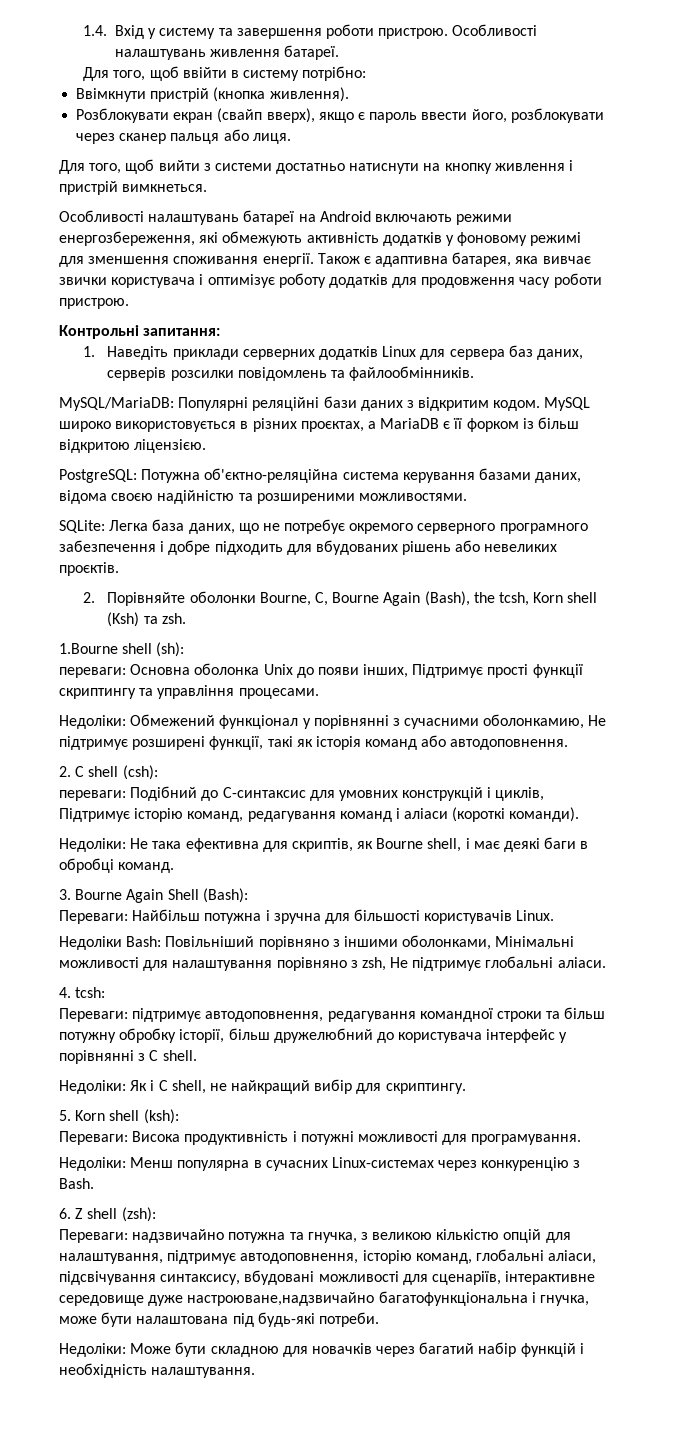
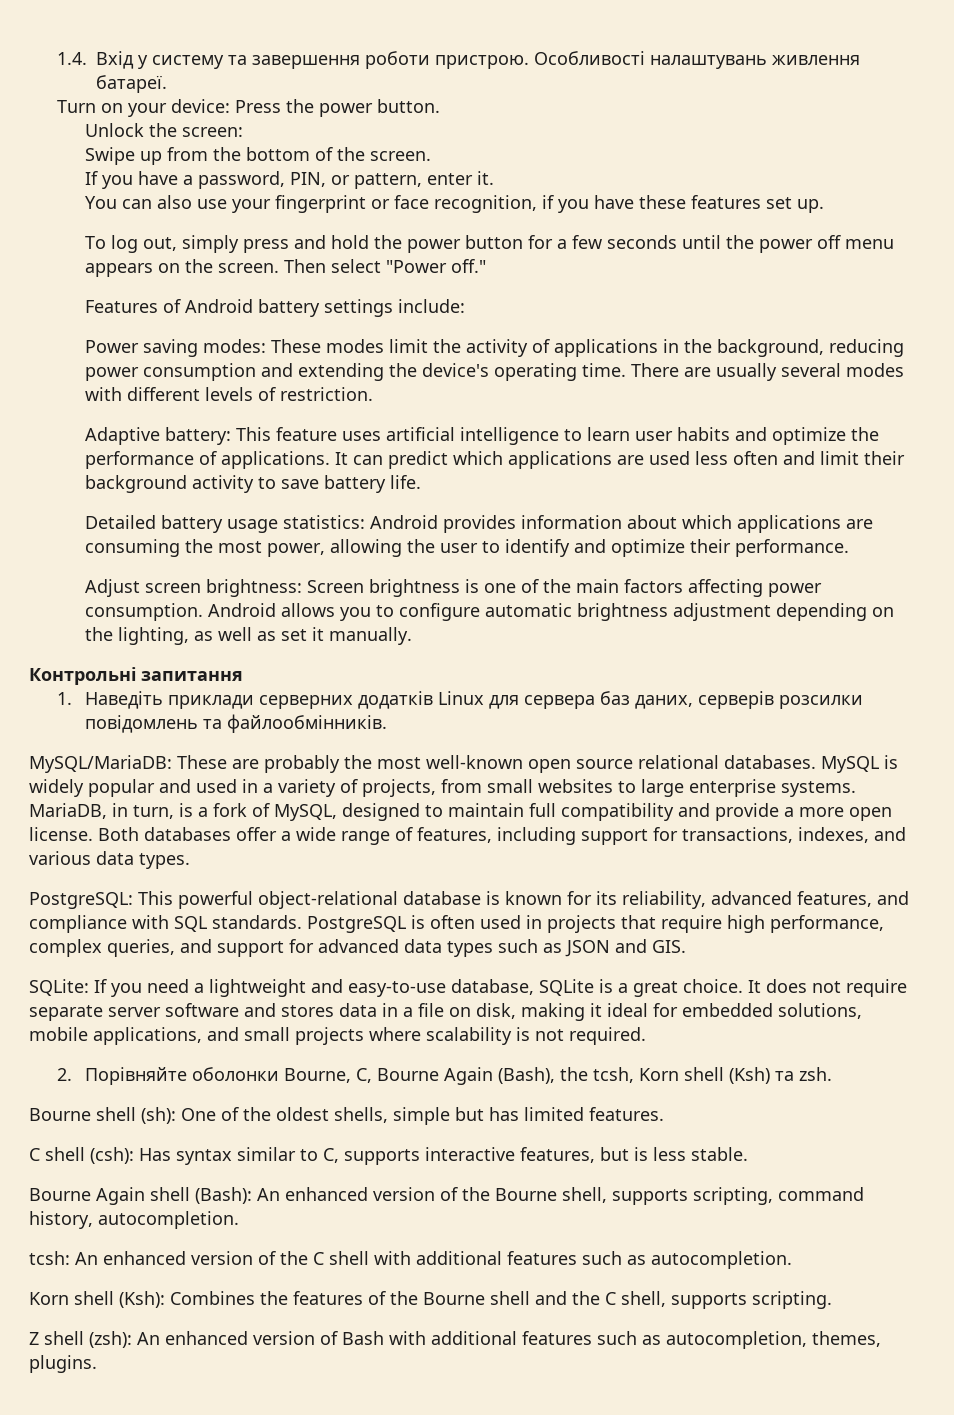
[83,66,367,81] [76,87,349,102] [76,108,604,123] [76,129,291,144] [59,159,574,174] [59,181,208,195] [59,210,513,225] [59,231,582,246] [59,252,591,267] [59,273,602,288] [59,298,129,309] Для того, щоб ввійти в систему потрібно: // Ввімкнути пристрій (кнопка живлення). // Розблокувати екран (свайп вверх), якщо є пароль ввести його, розблокувати через сканер пальця або лиця. // Для того, щоб вийти з системи достатньо натиснути на кнопку живлення і пристрій вимкнеться. // Особливості налаштувань батареї на Android включають режими енергозбереження, які обмежують активність додатків у фоновому режимі для зменшення споживання енергії. Також є адаптивна батарея, яка вивчає звички користувача і оптимізує роботу додатків для продовження часу роботи пристрою. -> [57,99,441,117] [85,123,244,137] [85,147,432,165] [85,171,495,189] [85,195,825,213] [85,235,895,253] [85,259,487,277] [85,299,466,317] [85,339,905,357] [85,363,905,381] [85,387,374,401] [85,427,880,445] [85,451,906,469] [85,475,422,493] [85,515,874,533] [85,539,850,557] [85,579,823,597] [85,603,895,621] [85,627,413,645] Turn on your device: Press the power button. // Unlock the screen: // Swipe up from the bottom of the screen. // If you have a password, PIN, or pattern, enter it. // You can also use your fingerprint or face recognition, if you have these features set up. // To log out, simply press and hold the power button for a few seconds until the power off menu appears on the screen. Then select "Power off." // Features of Android battery settings include: // Power saving modes: These modes limit the activity of applications in the background, reducing power consumption and extending the device's operating time. There are usually several modes with different levels of restriction. // Adaptive battery: This feature uses artificial intelligence to learn user habits and optimize the performance of applications. It can predict which applications are used less often and limit their background activity to save battery life. // Detailed battery usage statistics: Android provides information about which applications are consuming the most power, allowing the user to identify and optimize their performance. // Adjust screen brightness: Screen brightness is one of the main factors affecting power consumption. Android allows you to configure automatic brightness adjustment depending on the lighting, as well as set it manually.
[143,328,221,336] запитання: -> [141,671,243,681] запитання
[178,396,591,411] [59,417,580,432] [59,439,207,453] [59,468,582,483] [59,490,467,504] [59,519,588,534] [59,540,558,555] [59,562,119,576] Популярні реляційні бази даних з відкритим кодом. MySQL широко використовується в різних проєктах, а MariaDB є її форком із більш відкритою ліцензією. // PostgreSQL: Потужна об'єктно-реляційна система керування базами даних, відома своєю надійністю та розширеними можливостями. // SQLite: Легка база даних, що не потребує окремого серверного програмного забезпечення і добре підходить для вбудованих рішень або невеликих проєктів. -> [177,755,898,773] [29,779,856,797] [29,803,892,821] [29,827,906,845] [29,851,190,869] [29,891,909,909] [29,915,884,933] [29,939,686,957] [29,979,907,997] [29,1003,862,1021] [29,1027,646,1045] These are probably the most well-known open source relational databases. MySQL is widely popular and used in a variety of projects, from small websites to large enterprise systems. MariaDB, in turn, is a fork of MySQL, designed to maintain full compatibility and provide a more open license. Both databases offer a wide range of features, including support for transactions, indexes, and various data types. // PostgreSQL: This powerful object-relational database is known for its reliability, advanced features, and compliance with SQL standards. PostgreSQL is often used in projects that require high performance, complex queries, and support for advanced data types such as JSON and GIS. // SQLite: If you need a lightweight and easy-to-use database, SQLite is a great choice. It does not require separate server software and stores data in a file on disk, making it ideal for embedded solutions, mobile applications, and small projects where scalability is not required.
[59,643,118,654] 1.Bourne -> [29,1108,91,1121] Bourne
[59,663,583,678] [59,685,319,699] [59,714,607,729] [59,735,569,750] [59,765,158,780] [59,786,545,801] [59,807,580,822] [59,837,589,852] [59,858,175,873] [59,888,248,903] [59,909,555,924] [59,935,575,950] [59,956,606,971] [59,987,106,998] [59,1007,606,1022] [59,1028,568,1043] [59,1050,197,1064] [59,1079,466,1094] [59,1109,179,1124] [59,1131,582,1145] [59,1157,581,1171] [59,1178,94,1189] [59,1207,156,1222] [59,1229,571,1243] [59,1249,597,1264] [59,1270,596,1285] [59,1291,589,1306] [59,1312,379,1327] [59,1342,584,1357] [59,1363,256,1378] // переваги: Основна оболонка Unix до появи інших, Підтримує прості функції скриптингу та управління процесами. // Недоліки: Обмежений функціонал у порівнянні з сучасними оболонкамию, Не підтримує розширені функції, такі як історія команд або автодоповнення. // 2. C shell (csh): // переваги: Подібний до C-синтаксис для умовних конструкцій і циклів, Підтримує історію команд, редагування команд і аліаси (короткі команди). // Недоліки: Не така ефективна для скриптів, як Bourne shell, і має деякі баги в обробці команд. // 3. Bourne Again Shell (Bash): // Переваги: Найбільш потужна і зручна для більшості користувачів Linux. // Недоліки Bash: Повільніший порівняно з іншими оболонками, Мінімальні можливості для налаштування порівняно з zsh, Не підтримує глобальні аліаси. // 4. tcsh: // Переваги: підтримує автодоповнення, редагування командної строки та більш потужну обробку історії, більш дружелюбний до користувача інтерфейс у порівнянні з C shell. // Недоліки: Як і C shell, не найкращий вибір для скриптингу. // 5. Korn shell (ksh): // Переваги: Висока продуктивність і потужні можливості для програмування. // Недоліки: Менш популярна в сучасних Linux-системах через конкуренцію з Bash. // 6. Z shell (zsh): // Переваги: надзвичайно потужна та гнучка, з великою кількістю опцій для налаштування, підтримує автодоповнення, історію команд, глобальні аліаси, підсвічування синтаксису, вбудовані можливості для сценаріїв, інтерактивне середовище дуже настроюване,надзвичайно багатофункціональна і гнучка, може бути налаштована під будь-які потреби. // Недоліки: Може бути складною для новачків через багатий набір функцій і необхідність налаштування. -> [181,1107,664,1125] [29,1147,748,1165] [29,1187,864,1205] [29,1211,239,1229] [29,1251,792,1269] [29,1291,832,1309] [29,1331,881,1349] [29,1355,97,1373] One of the oldest shells, simple but has limited features. // C shell (csh): Has syntax similar to C, supports interactive features, but is less stable. // Bourne Again shell (Bash): An enhanced version of the Bourne shell, supports scripting, command history, autocompletion. // tcsh: An enhanced version of the C shell with additional features such as autocompletion. // Korn shell (Ksh): Combines the features of the Bourne shell and the C shell, supports scripting. // Z shell (zsh): An enhanced version of Bash with additional features such as autocompletion, themes, plugins.

